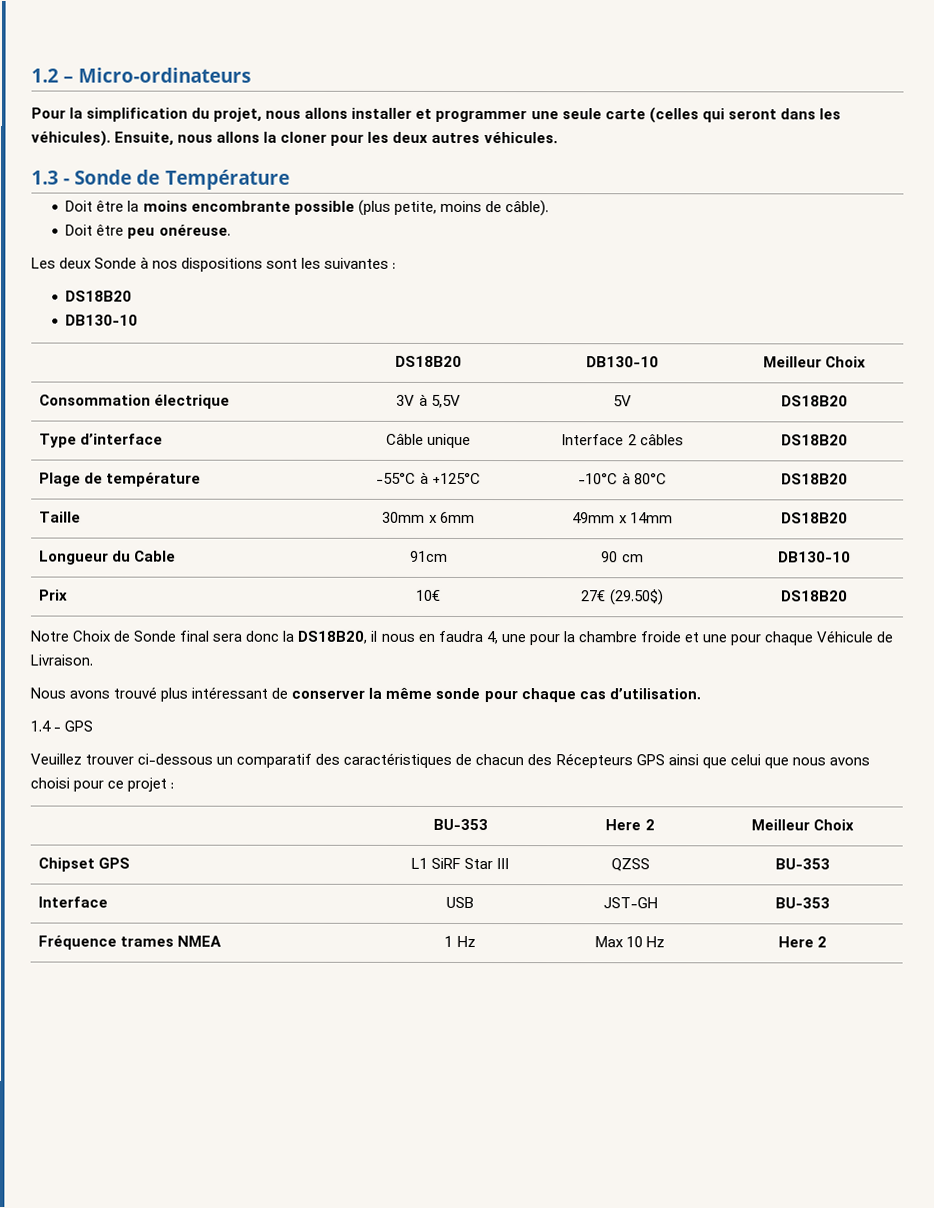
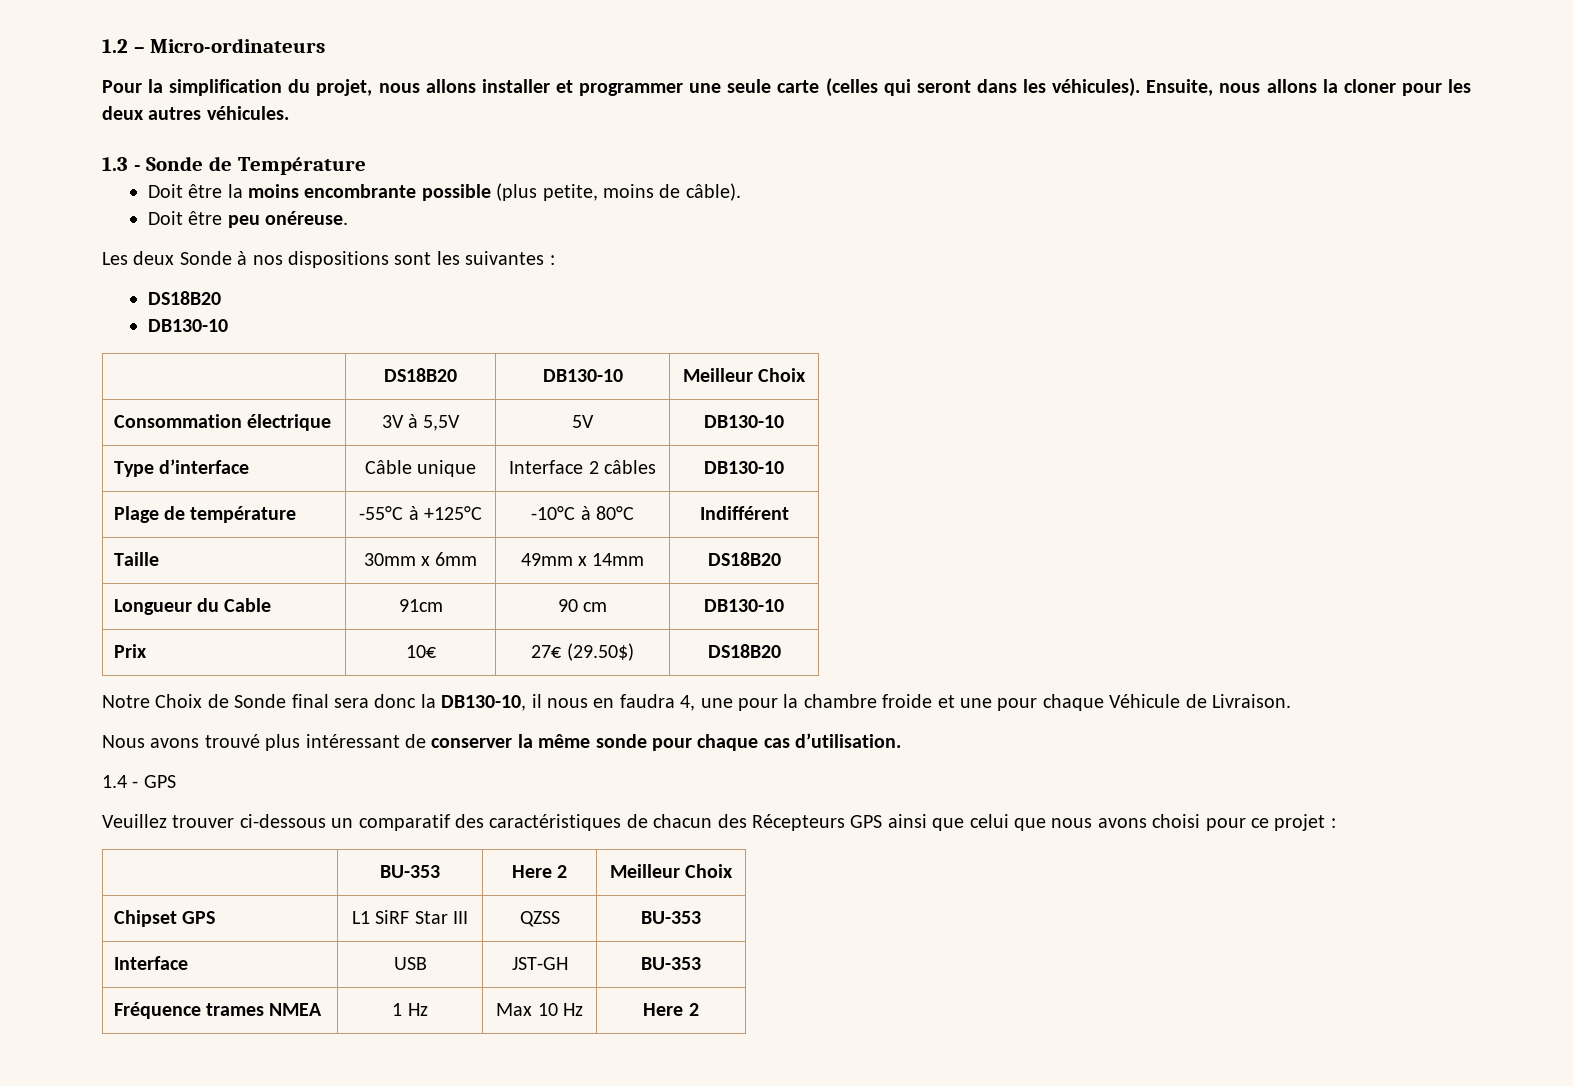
[781,395,848,407] DS18B20 -> [704,415,784,428] DB130-10
[781,434,848,446] DS18B20 -> [704,461,784,474] DB130-10
[781,473,848,485] DS18B20 -> [699,506,789,520] Indifférent
[297,630,368,644] DS18B20, -> [441,695,527,711] DB130-10,

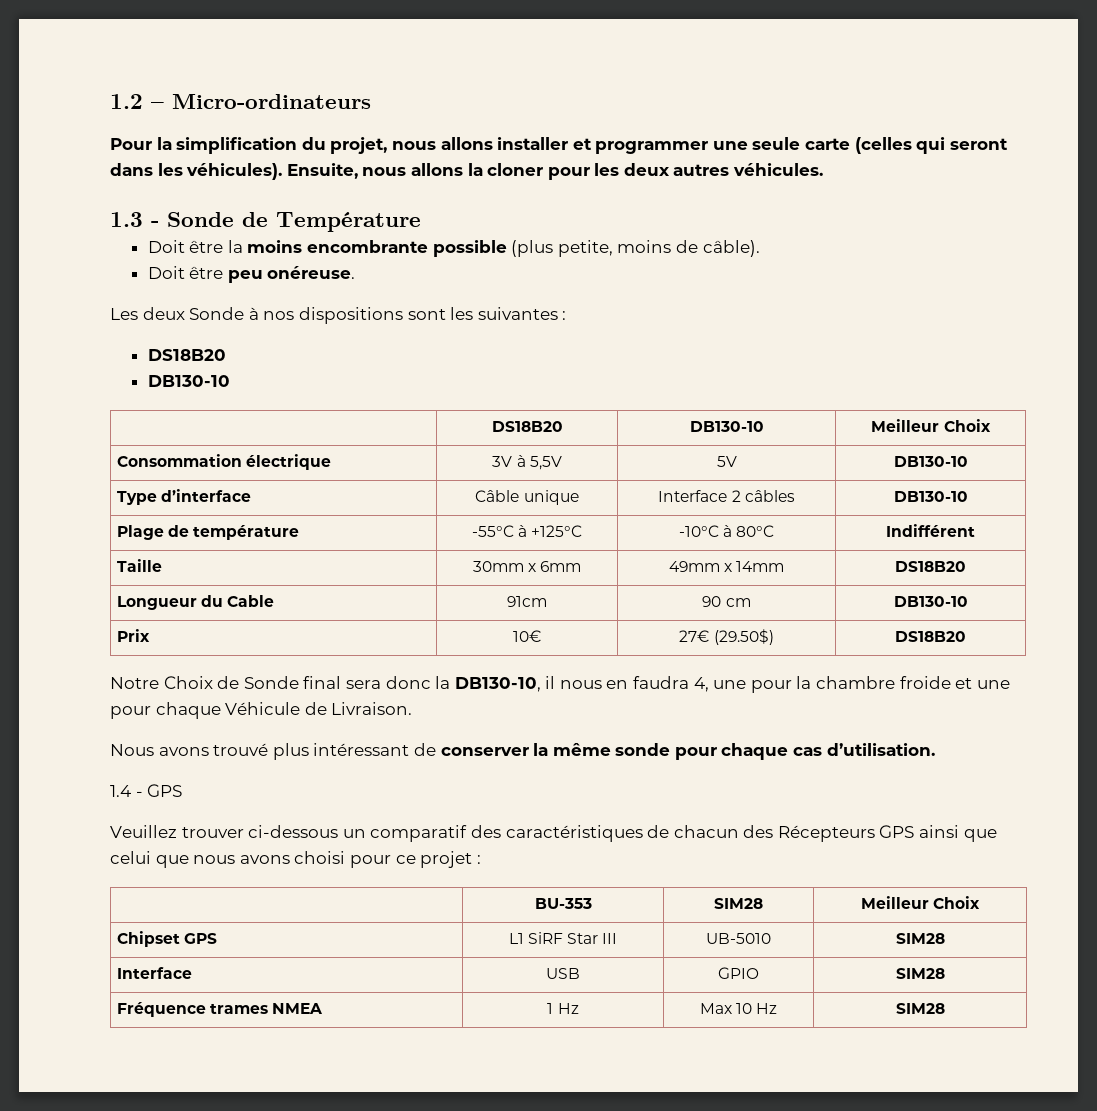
[511,865,568,878] Here 2 -> [714,898,763,909] SIM28
[519,911,560,927] [641,911,701,924] QZSS | BU-353 -> [706,933,771,944] [895,933,945,944] UB-5010 | SIM28
[511,957,568,970] [641,957,701,970] JST-GH | BU-353 -> [718,967,759,979] [895,968,945,979] GPIO | SIM28
[643,1003,699,1016] Here 2 -> [895,1003,945,1014] SIM28

